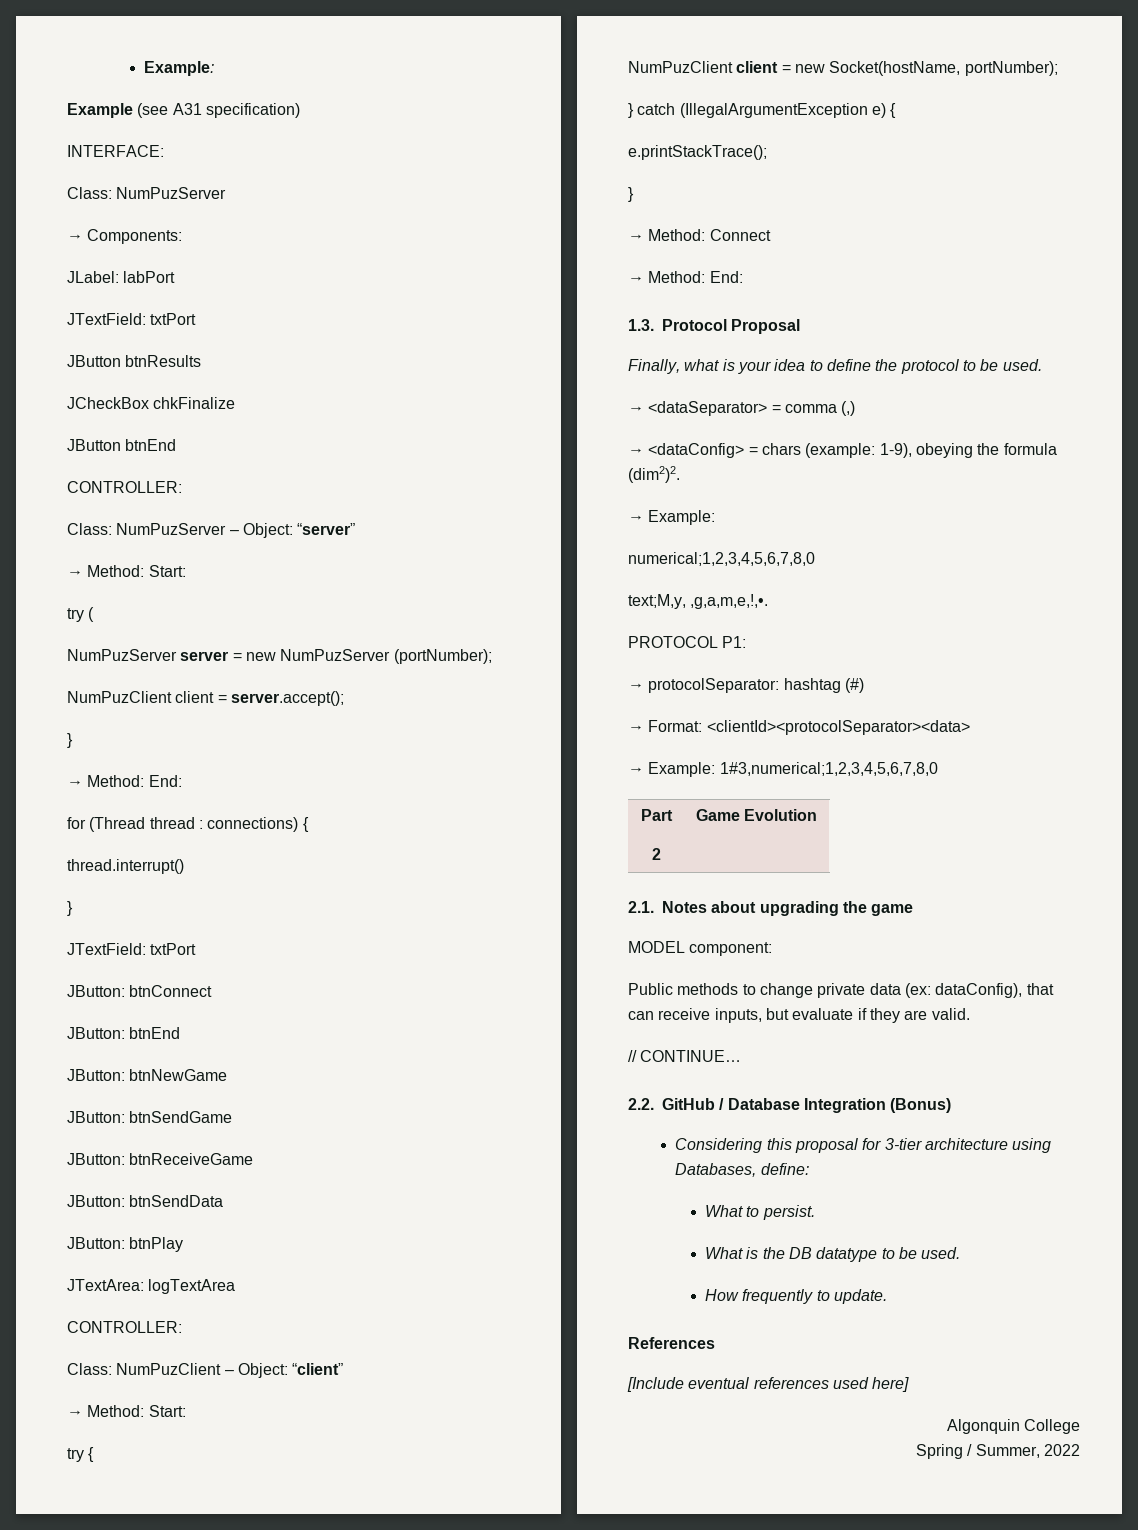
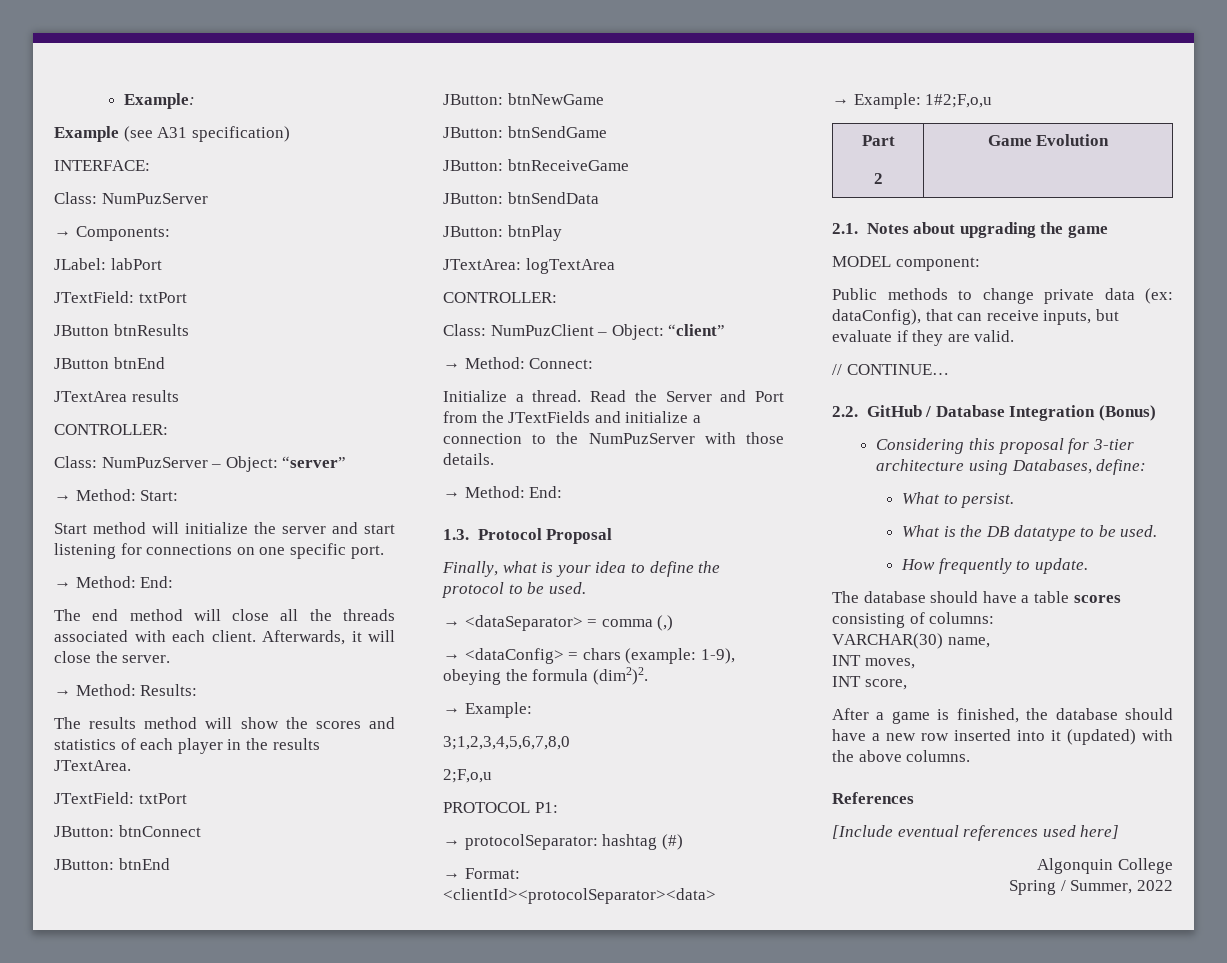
[67,397,236,409] // JCheckBox chkFinalize -> (189, 330) none
(177, 445) none -> [54,390,179,402] // JTextArea results
[67,607,95,622] [67,649,492,664] [67,691,344,706] [67,733,73,748] [67,775,182,787] [67,817,309,832] [67,859,184,874] [67,901,73,916] try ( // NumPuzServer server = new NumPuzServer (portNumber); // NumPuzClient client = server.accept(); // } // → Method: End: // for (Thread thread : connections) { // thread.interrupt() // } -> [54,522,395,534] [54,543,384,559] [54,576,174,588] [54,609,395,621] [54,630,395,645] [54,651,171,663] [54,684,198,696] [54,717,395,729] [54,738,320,754] [54,760,131,771] Start method will initialize the server and start listening for connections on one specific port. // → Method: End: // The end method will close all the threads associated with each client. Afterwards, it will close the server. // → Method: Results: // The results method will show the scores and statistics of each player in the results JTextArea.
[148,1405,186,1417] [67,1447,95,1462] [628,61,1058,76] [628,103,897,118] [628,145,767,160] [628,187,634,202] [628,229,771,241] Start: // try { // NumPuzClient client = new Socket(hostName, portNumber); // } catch (IllegalArgumentException e) { // e.printStackTrace(); // } // → Method: Connect -> [529,358,594,369] [443,390,784,402] [443,411,701,423] [443,432,784,444] [443,453,494,465] Connect: // Initialize a thread. Read the Server and Port from the JTextFields and initialize a connection to the NumPuzServer with those details.
[628,552,815,566] [628,594,769,609] numerical;1,2,3,4,5,6,7,8,0 // text;M,y, ,g,a,m,e,!,•. -> [443,736,570,750] [443,769,492,783] 3;1,2,3,4,5,6,7,8,0 // 2;F,o,u
[719,762,938,776] 1#3,numerical;1,2,3,4,5,6,7,8,0 -> [925,94,993,108] 1#2;F,o,u
(887, 1296) none -> [832,591,1121,603] [832,612,995,628] [832,633,990,649] [832,655,915,669] [832,676,907,690] [832,708,1173,724] [832,729,1173,745] [832,750,971,762] // The database should have a table scores consisting of columns: // VARCHAR(30) name, // INT moves, // INT score, // After a game is finished, the database should have a new row inserted into it (updated) with the above columns.

